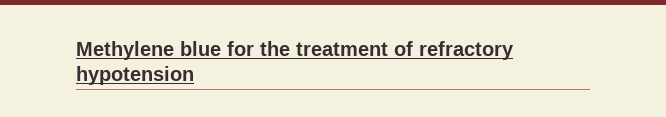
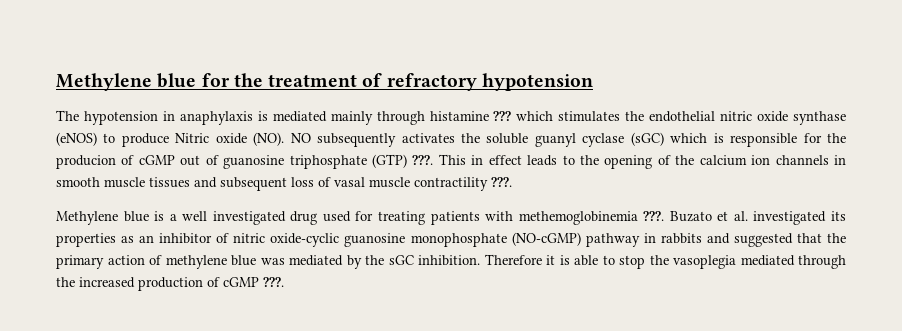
(194, 75) none -> [56,110,846,125] [56,132,847,147] [56,154,847,169] [56,177,512,191] [56,211,846,225] [56,232,846,247] [56,254,846,269] [56,277,284,291] // The hypotension in anaphylaxis is mediated mainly through histamine ??? which stimulates the endothelial nitric oxide synthase (eNOS) to produce Nitric oxide (NO). NO subsequently activates the soluble guanyl cyclase (sGC) which is responsible for the producion of cGMP out of guanosine triphosphate (GTP) ???. This in effect leads to the opening of the calcium ion channels in smooth muscle tissues and subsequent loss of vasal muscle contractility ???. // Methylene blue is a well investigated drug used for treating patients with methemoglobinemia ???. Buzato et al. investigated its properties as an inhibitor of nitric oxide-cyclic guanosine monophosphate (NO-cGMP) pathway in rabbits and suggested that the primary action of methylene blue was mediated by the sGC inhibition. Therefore it is able to stop the vasoplegia mediated through the increased production of cGMP ???.

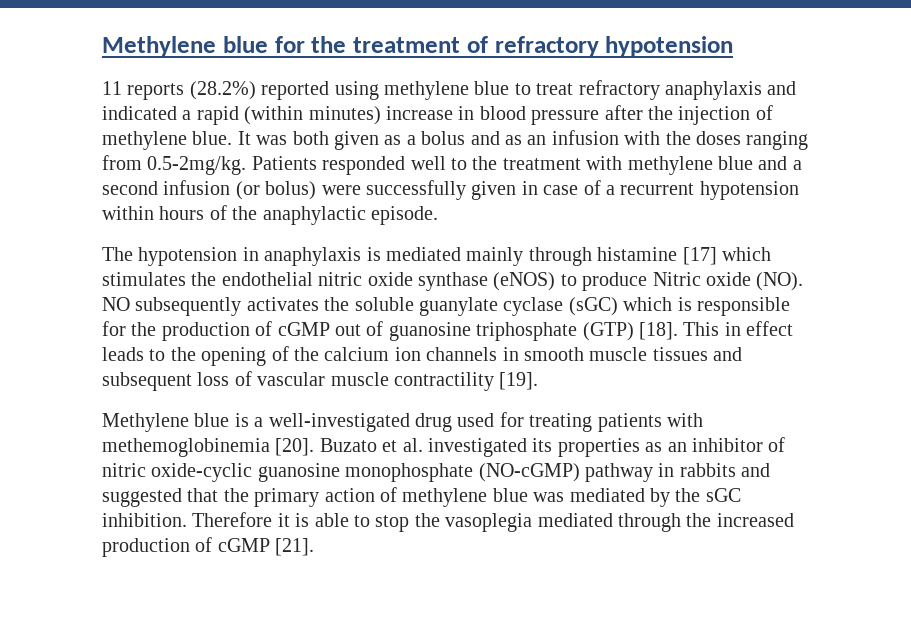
(593, 82) none -> [102,80,797,100] [102,105,773,125] [102,130,809,150] [102,155,802,175] [102,180,799,200] [102,205,438,225] // 11 reports (28.2%) reported using methylene blue to treat refractory anaphylaxis and indicated a rapid (within minutes) increase in blood pressure after the injection of methylene blue. It was both given as a bolus and as an infusion with the doses ranging from 0.5-2mg/kg. Patients responded well to the treatment with methylene blue and a second infusion (or bolus) were successfully given in case of a recurrent hypotension within hours of the anaphylactic episode.
[493,111,512,121] ??? -> [682,247,717,265] [17]
[534,133,576,147] guanyl -> [419,297,498,316] guanylate
[56,155,116,169] producion -> [161,322,250,341] production
[412,155,434,165] ???. -> [638,322,678,340] [18].
[334,177,365,187] vasal -> [257,372,326,386] vascular
[491,177,512,187] ???. -> [499,372,539,390] [19].
[182,211,286,225] well investigated -> [268,413,410,432] well-investigated
[643,211,665,221] ???. -> [275,438,315,456] [20].
[263,277,284,287] ???. -> [275,538,315,556] [21].

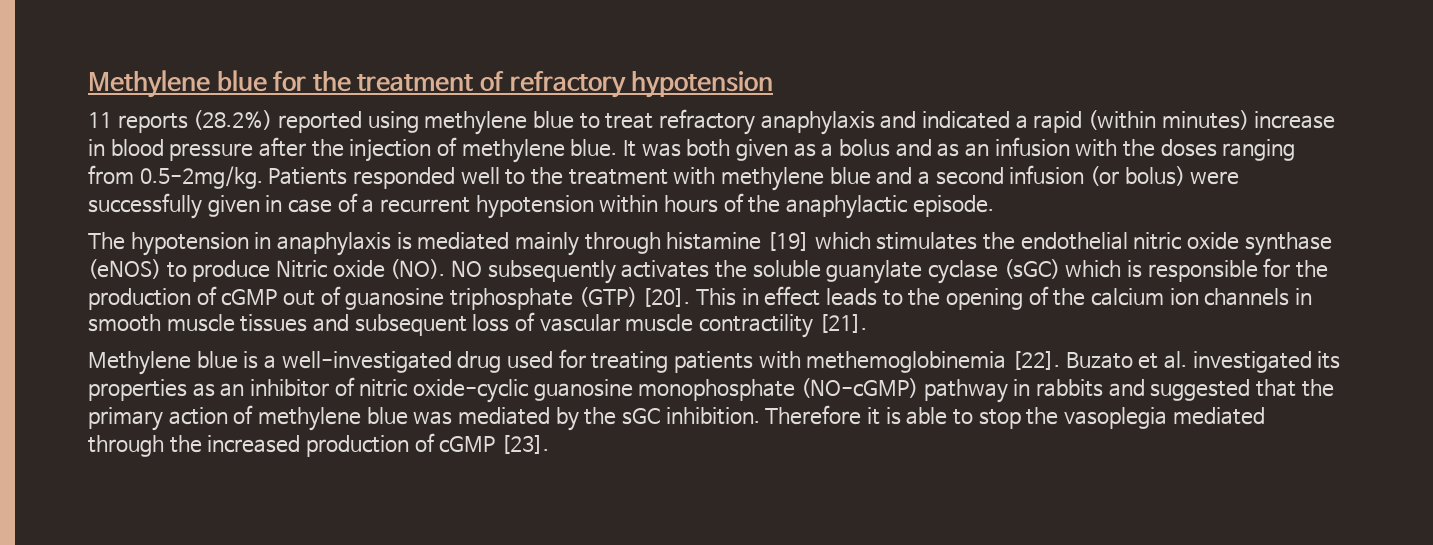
[682,247,717,265] [17] -> [766,232,809,251] [19]
[638,322,678,340] [18]. -> [642,288,691,307] [20].
[499,372,539,390] [19]. -> [818,314,867,333] [21].
[275,438,315,456] [20]. -> [1011,351,1060,370] [22].
[275,538,315,556] [21]. -> [500,435,549,454] [23].

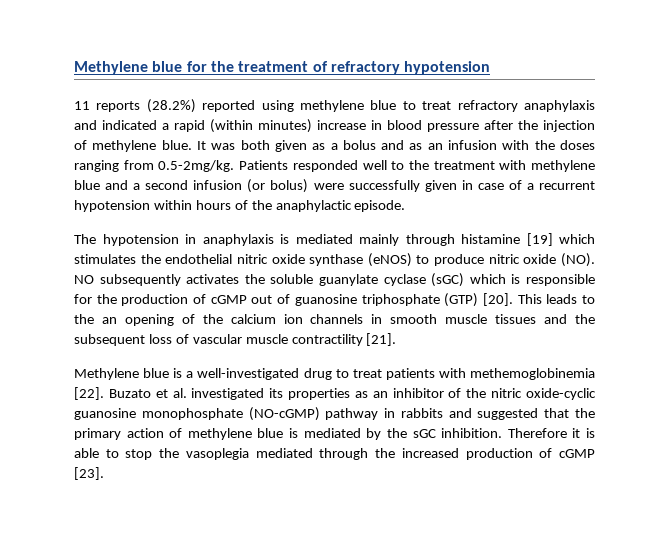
[275,260,327,278] Nitric -> [488,254,520,264] nitric
[741,286,821,306] in effect -> (542, 299) none
(941, 297) none -> [101,317,117,324] an
(350, 323) none -> [574,314,595,324] the
[507,349,669,373] used for treating -> [335,369,382,378] to treat
(355, 386) none -> [466,388,487,398] the
[413,411,453,425] was -> [289,428,299,438] is

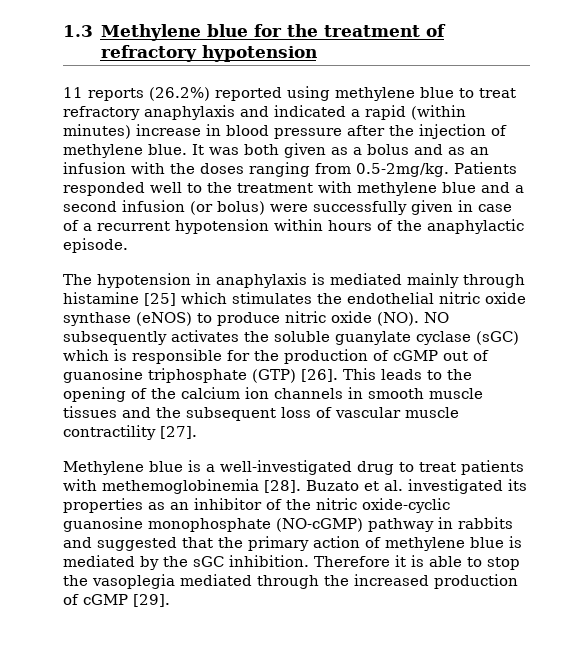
(74, 68) none -> [63,25,93,37] 1.3
[146,99,196,113] (28.2%) -> [149,87,210,101] (26.2%)
[526,233,553,246] [19] -> [144,293,176,306] [25]
[482,293,513,306] [20]. -> [301,369,338,382] [26].
[101,317,117,324] an -> (472, 374) none
[366,333,397,346] [21]. -> [160,426,197,439] [27].
[74,387,104,400] [22]. -> [264,480,301,493] [28].
[74,467,104,480] [23]. -> [133,594,170,607] [29].

